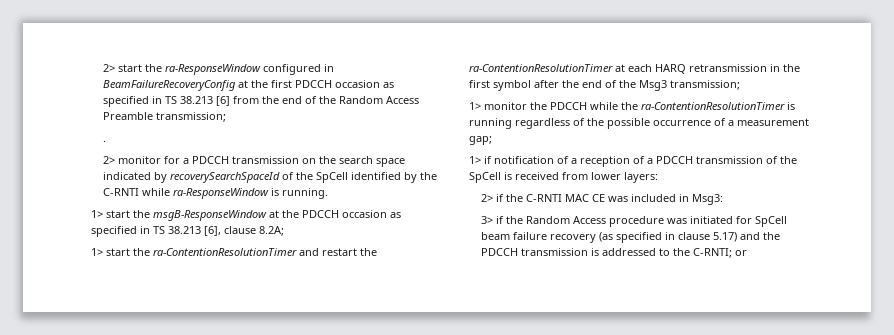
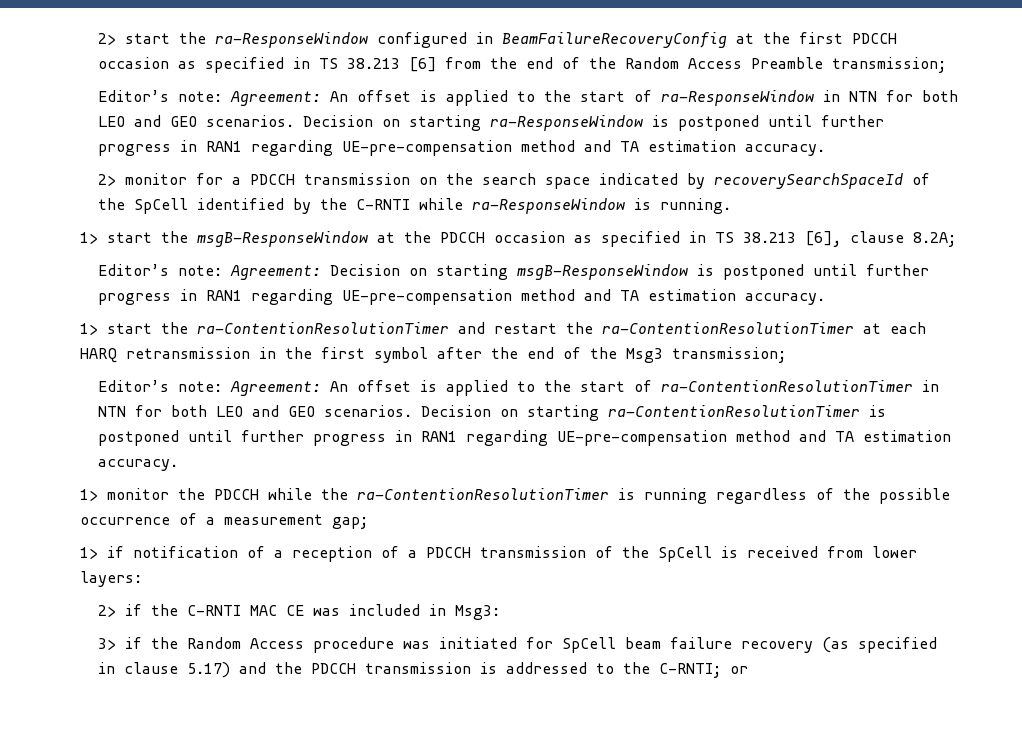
[103,140,107,142] . -> [97,90,958,106] [97,115,884,131] [97,140,825,156] Editor’s note: Agreement: An offset is applied to the start of ra-ResponseWindow in NTN for both LEO and GEO scenarios. Decision on starting ra-ResponseWindow is postponed until further progress in RAN1 regarding UE-pre-compensation method and TA estimation accuracy.
(284, 231) none -> [97,264,929,280] [97,289,825,305] // Editor’s note: Agreement: Decision on starting msgB-ResponseWindow is postponed until further progress in RAN1 regarding UE-pre-compensation method and TA estimation accuracy.
(740, 85) none -> [97,380,939,396] [97,405,886,421] [97,430,951,446] [97,459,178,471] // Editor’s note: Agreement: An offset is applied to the start of ra-ContentionResolutionTimer in NTN for both LEO and GEO scenarios. Decision on starting ra-ContentionResolutionTimer is postponed until further progress in RAN1 regarding UE-pre-compensation method and TA estimation accuracy.

